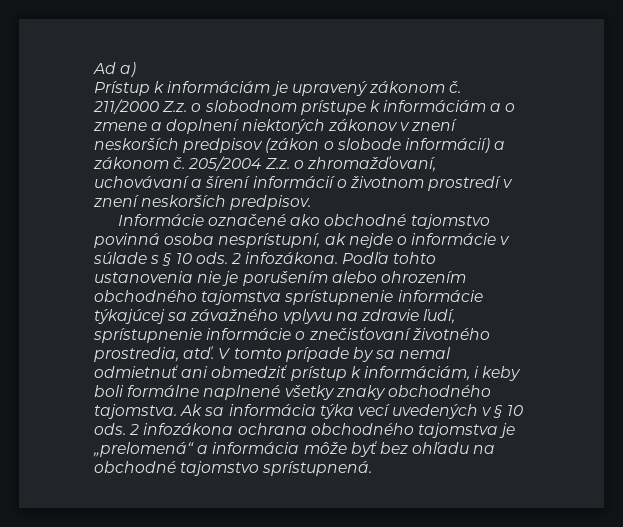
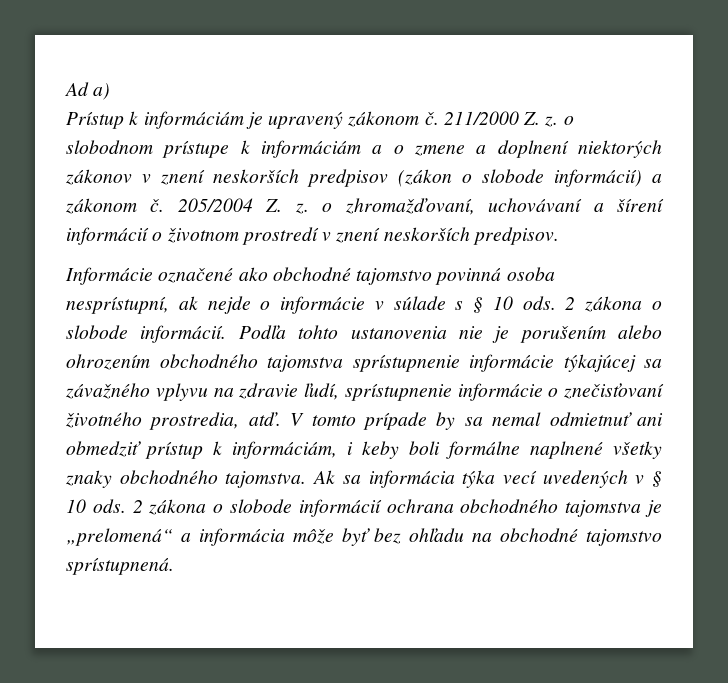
[162,101,188,112] Z.z. -> [523,112,559,127] Z. z.
[264,158,290,169] Z.z. -> [265,199,309,214] Z. z.
[245,252,339,264] infozákona. -> [584,296,662,312] [66,325,227,343] zákona o slobode informácií.
[143,423,234,435] infozákona -> [148,499,382,517] zákona o slobode informácií

